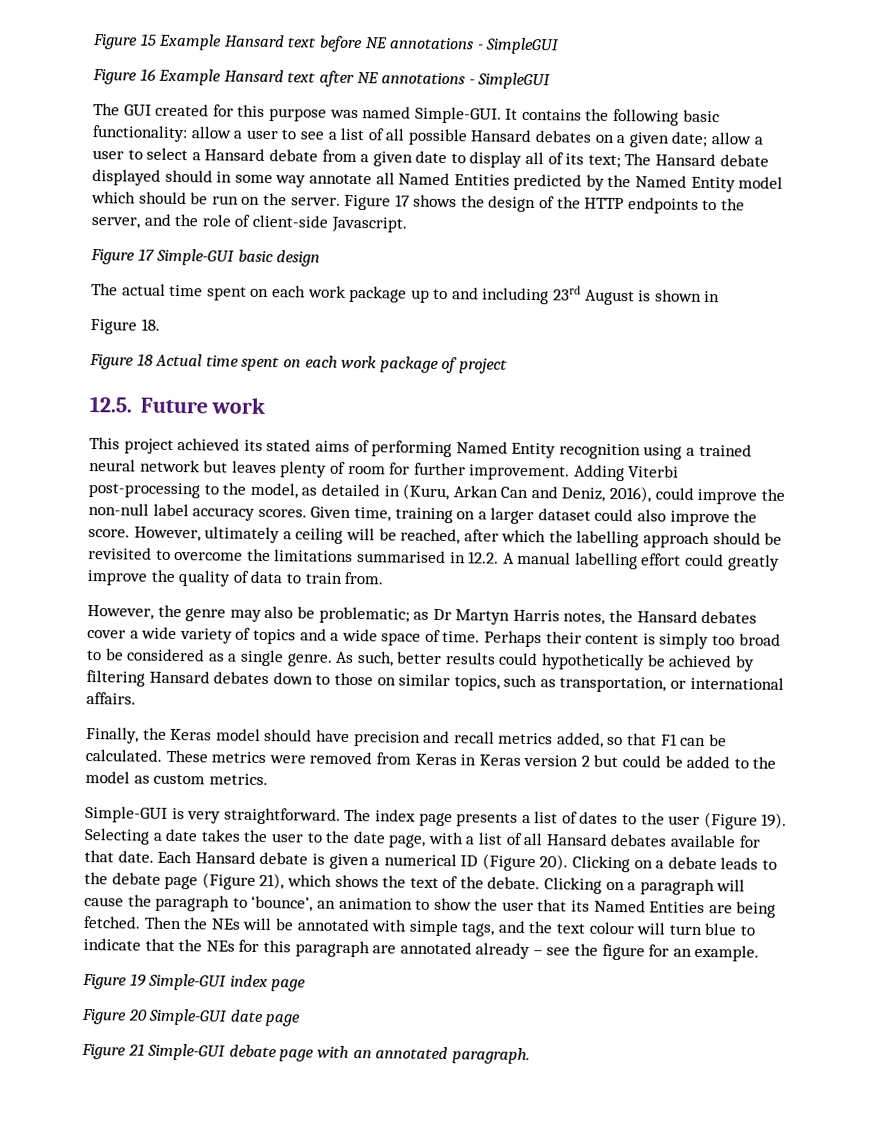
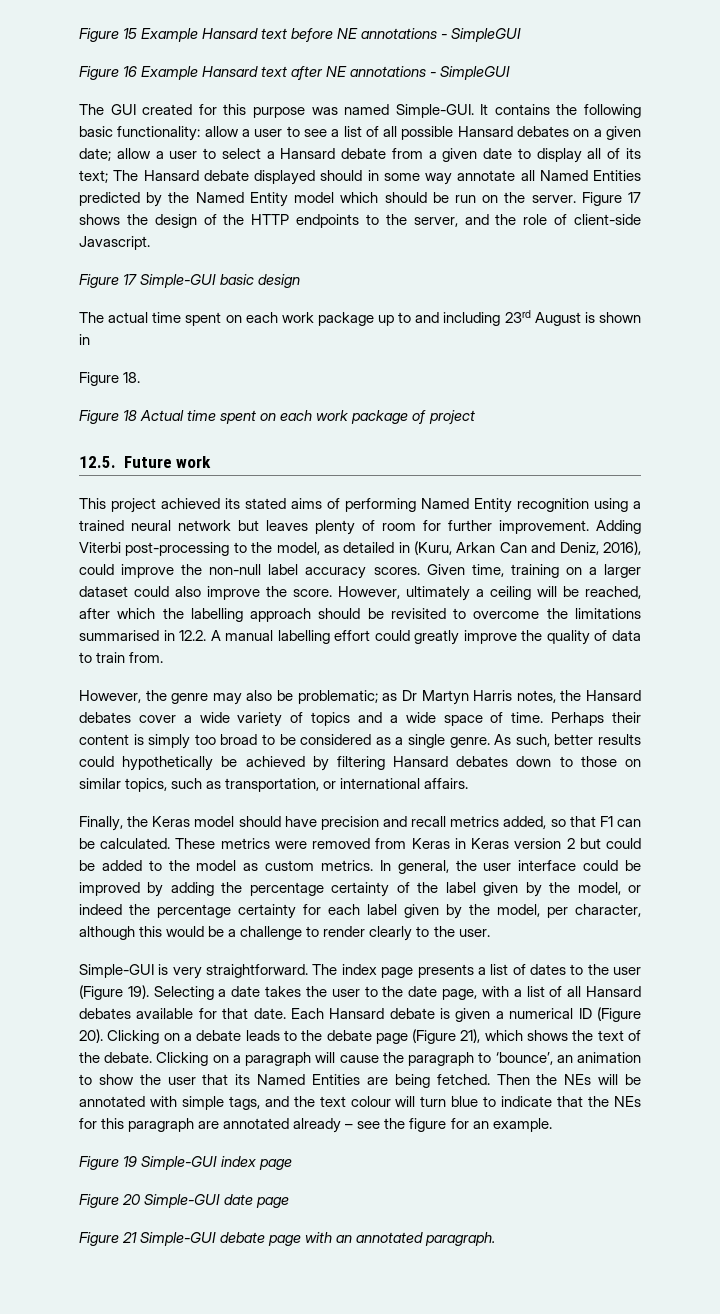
(268, 779) none -> [379,860,642,874] [79,882,641,897] [79,904,641,919] [79,926,490,941] In general, the user interface could be improved by adding the percentage certainty of the label given by the model, or indeed the percentage certainty for each label given by the model, per character, although this would be a challenge to render clearly to the user.

